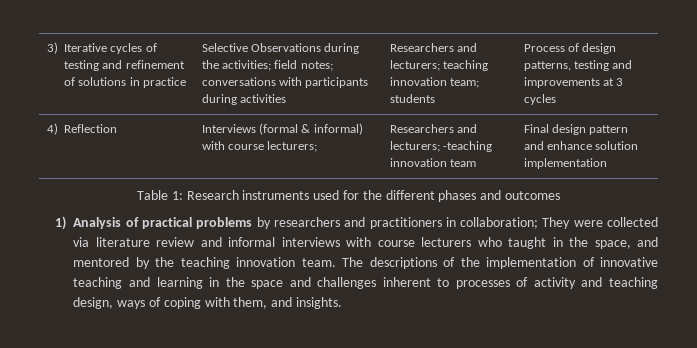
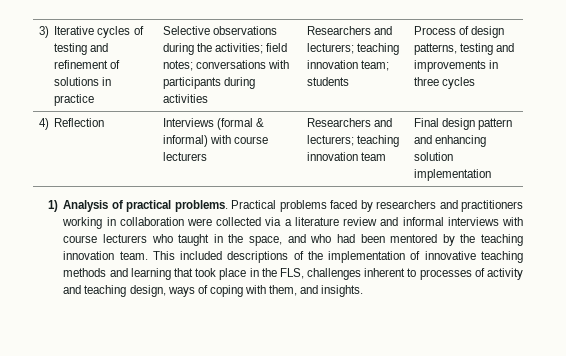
[251,43,322,52] Observations -> [212,26,277,35] observations
[603,78,624,86] at 3 -> [488,60,498,69] [413,77,439,86] in three
[267,141,318,152] [389,124,478,133] [389,141,493,152] lecturers; | Researchers and lecturers; -teaching -> [162,152,207,161] [306,118,392,127] [306,135,399,147] lecturers | Researchers and lecturers; teaching
[547,141,593,150] enhance -> [434,135,486,147] enhancing
[137,190,560,202] // Table 1: Research instruments used for the different phases and outcomes -> (491, 175) none
[196,217,253,229] problems -> [174,200,358,212] problems. Practical problems faced
[445,217,571,229] in collaboration; They -> [62,217,184,229] working in collaboration
(90, 242) none -> [284,219,292,226] a
(658, 242) none -> [310,234,385,243] who had been
[342,257,364,267] The -> [152,251,223,260] This included
(123, 283) none -> [63,268,107,277] methods
[209,277,311,289] in the space and -> [173,268,304,280] that took place in the FLS,

